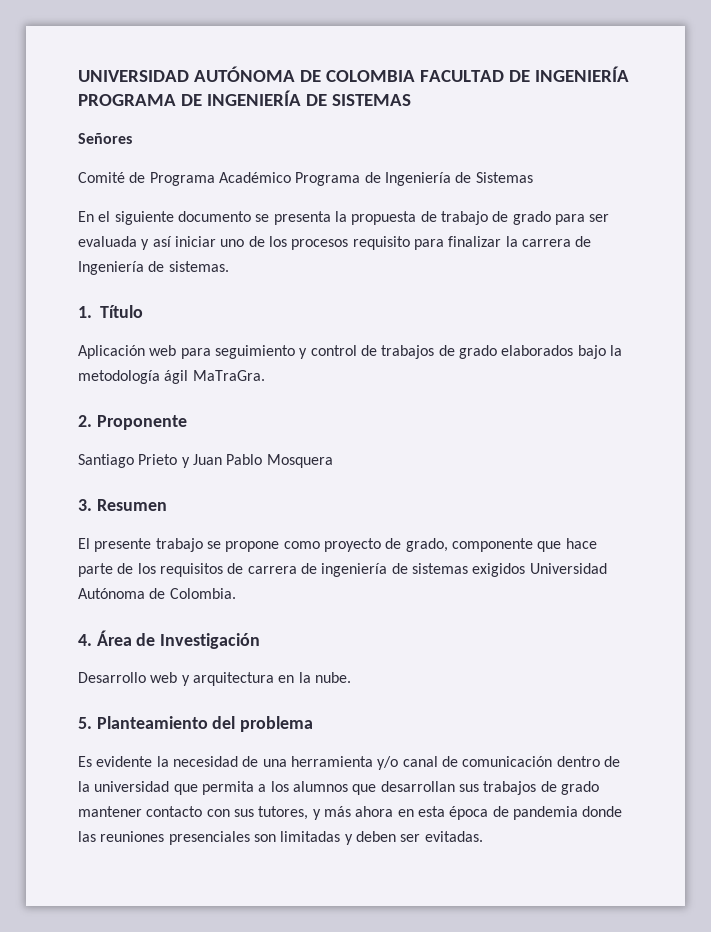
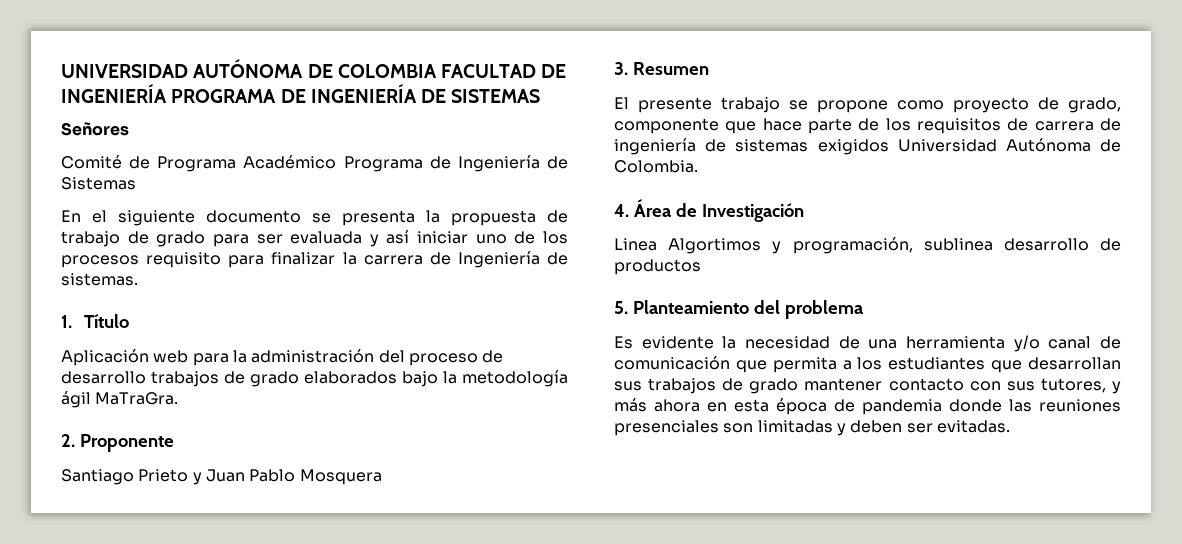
[214,345,377,359] seguimiento y control de -> [232,349,504,366] [61,371,146,384] la administración del proceso de desarrollo
[78,672,351,686] Desarrollo web y arquitectura en la nube. -> [614,237,1121,254] [614,259,701,275] Linea Algortimos y programación, sublinea desarrollo de productos
[556,756,620,767] [78,781,170,792] dentro de la universidad -> (730, 363) none
[292,781,348,792] alumnos -> [888,357,986,370] estudiantes

